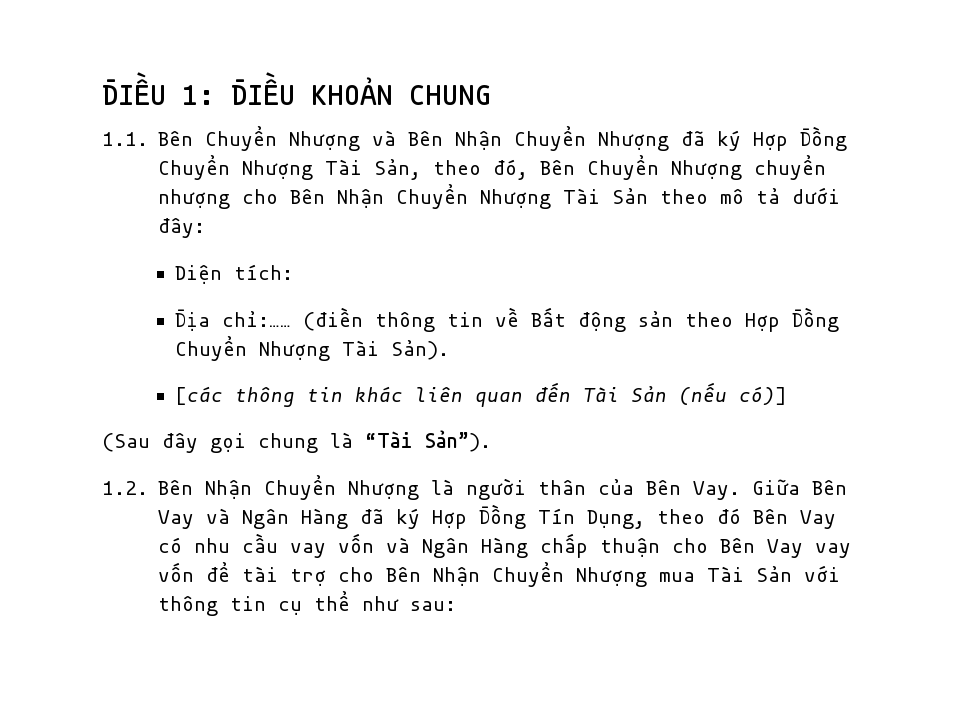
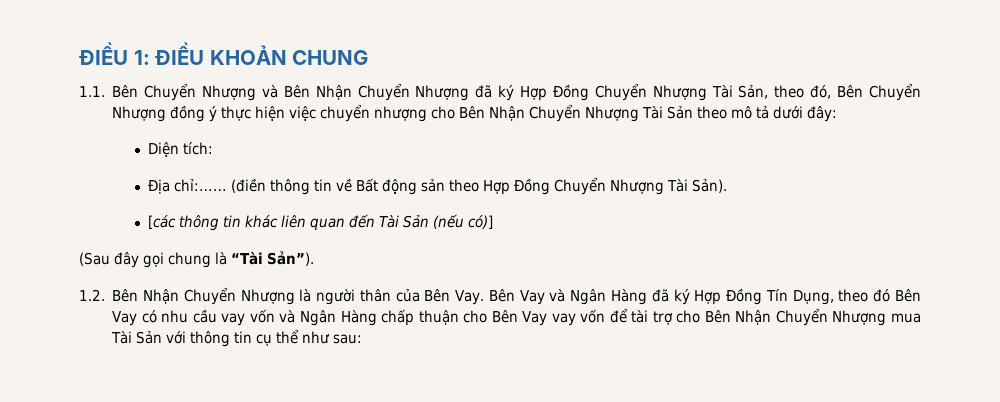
(743, 170) none -> [170,105,317,122] đồng ý thực hiện việc
[752,479,801,495] Giữa -> (485, 297) none

